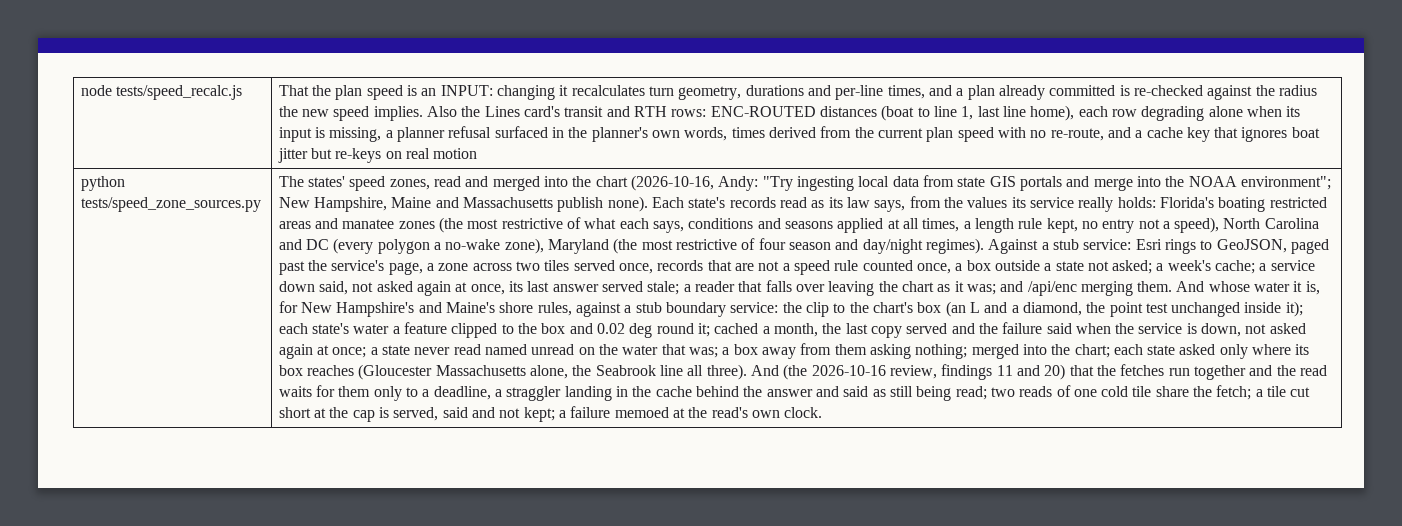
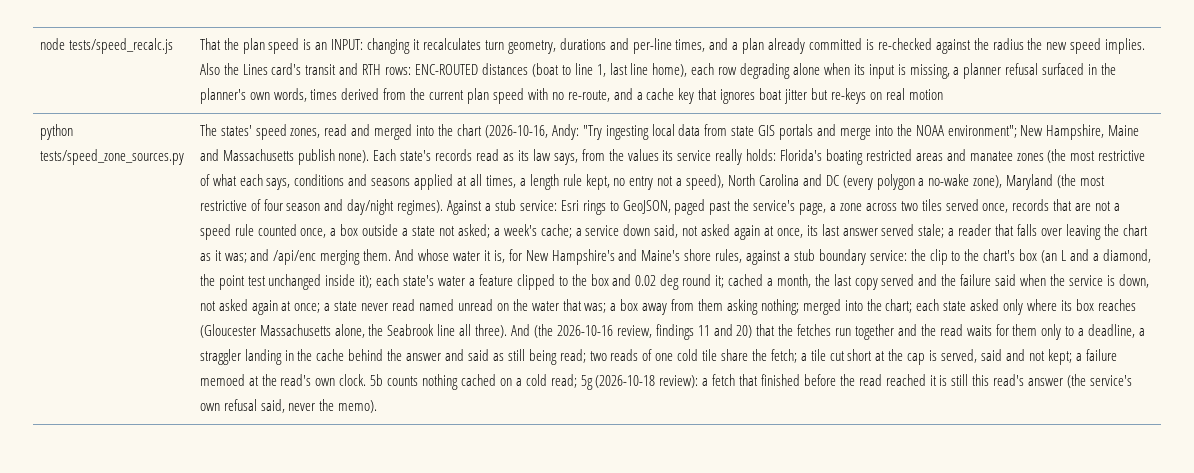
(823, 412) none -> [370,374,1132,390] [199,399,378,413] 5b counts nothing cached on a cold read; 5g (2026-10-18 review): a fetch that finished before the read reached it is still this read's answer (the service's own refusal said, never the memo).

